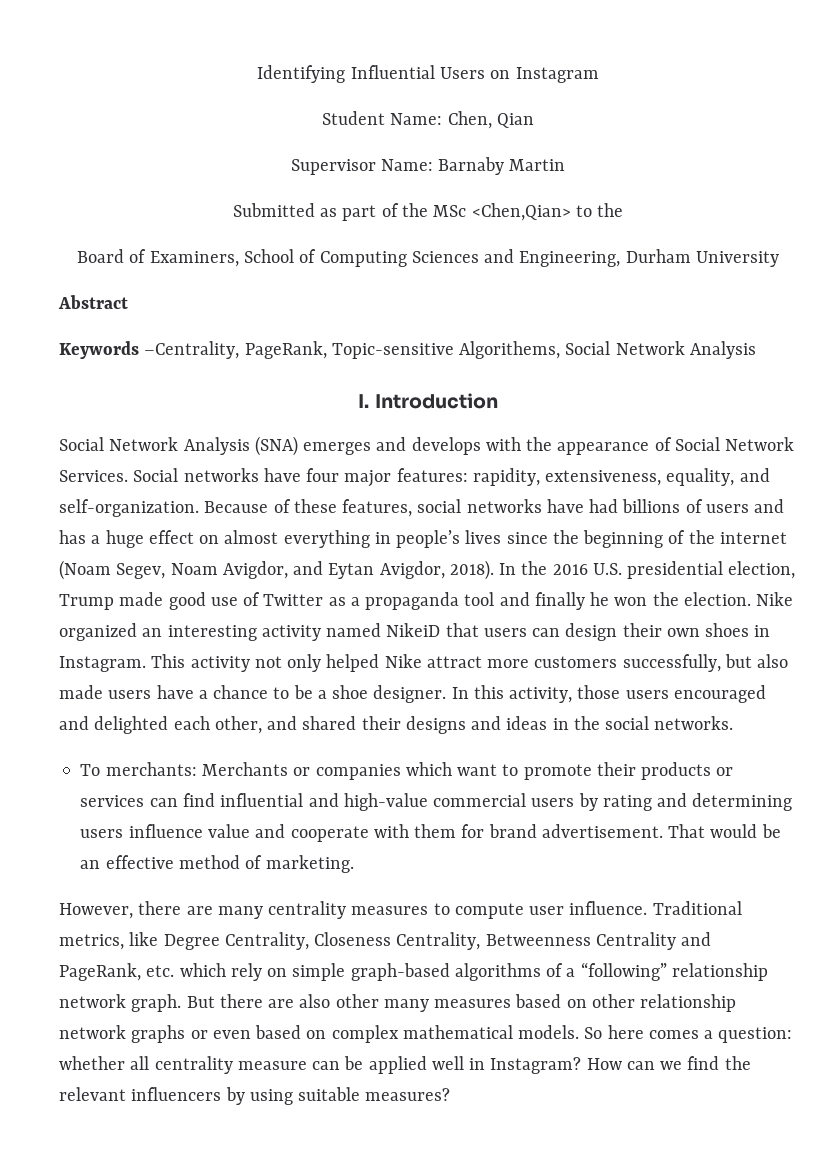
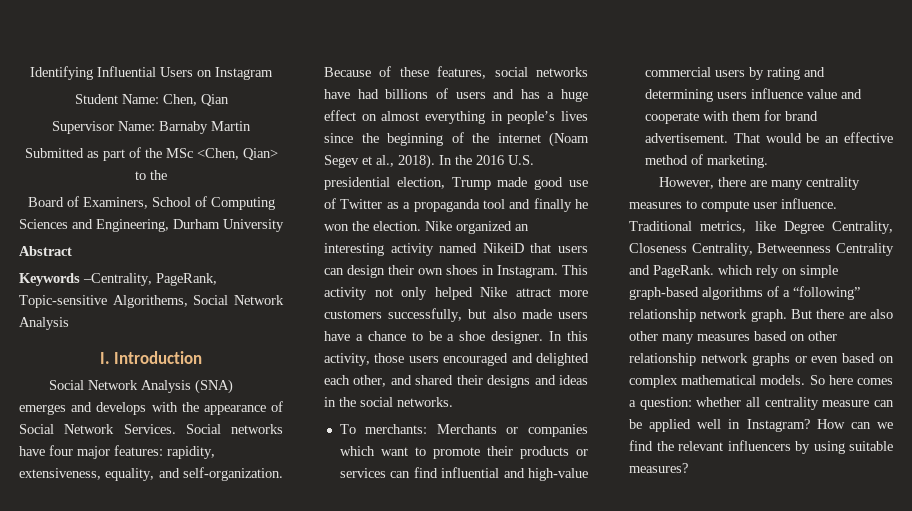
[471,203,571,221] <Chen,Qian> -> [196,148,278,160] <Chen, Qian>
[116,561,445,579] Segev, Noam Avigdor, and Eytan Avigdor, -> [324,155,394,168] Segev et al.,
[59,963,175,981] PageRank, etc. -> [653,265,714,278] PageRank.

